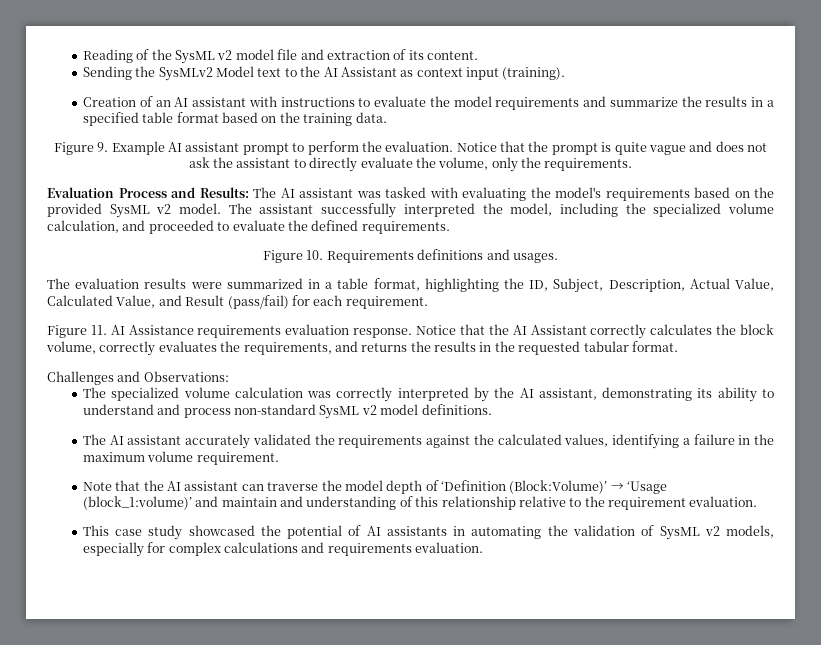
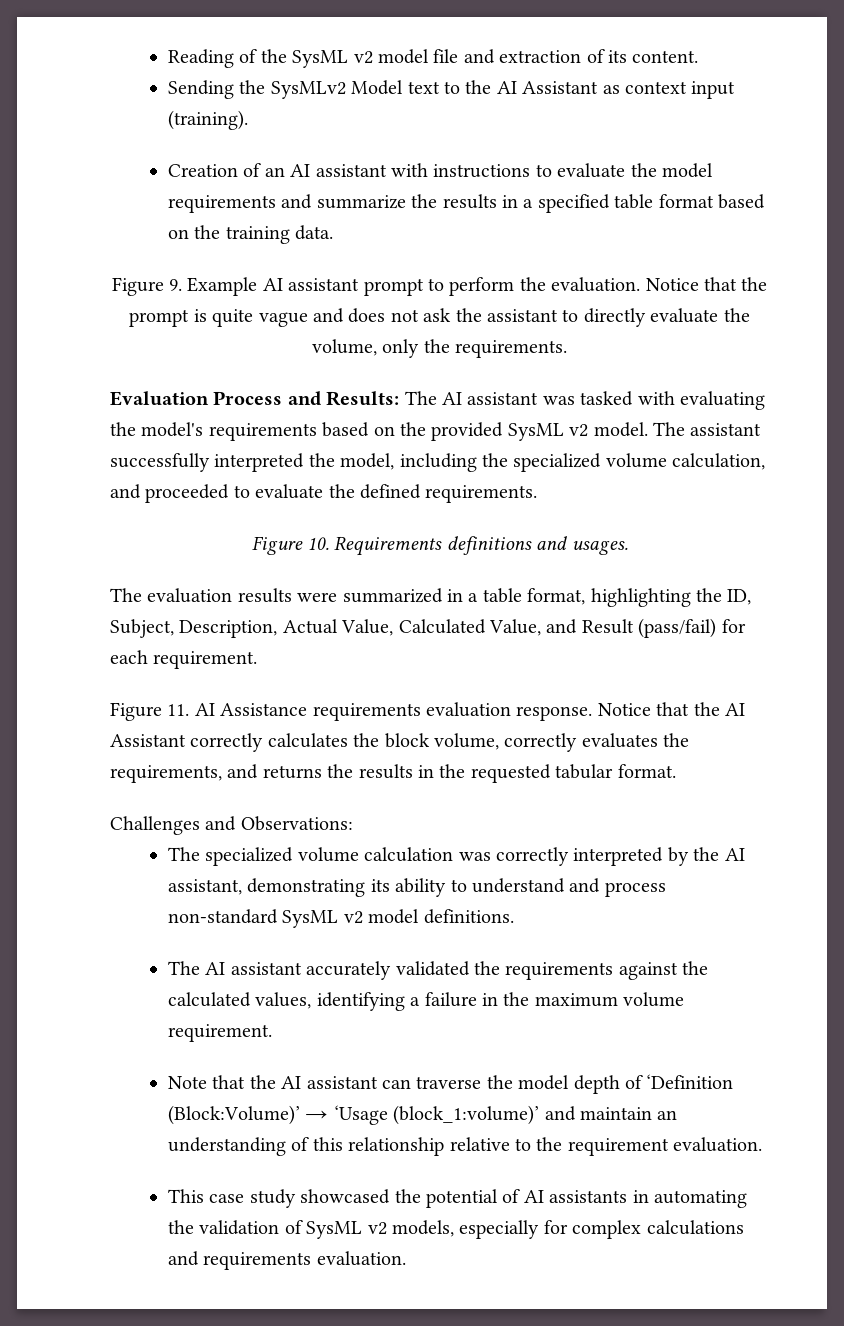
[280,496,304,507] and -> [657,1110,678,1120] an

